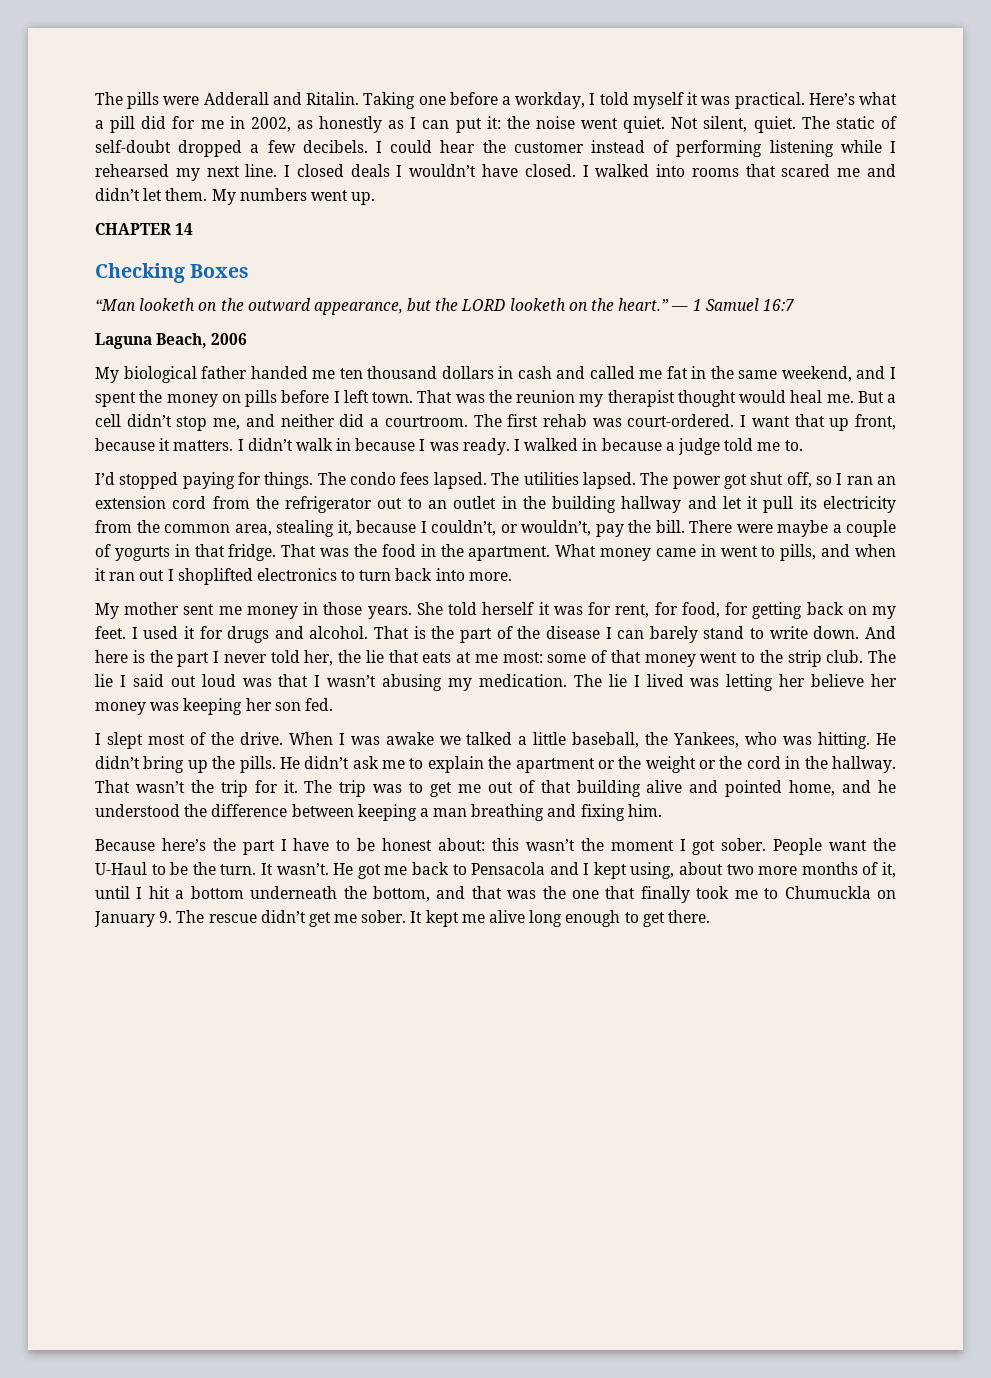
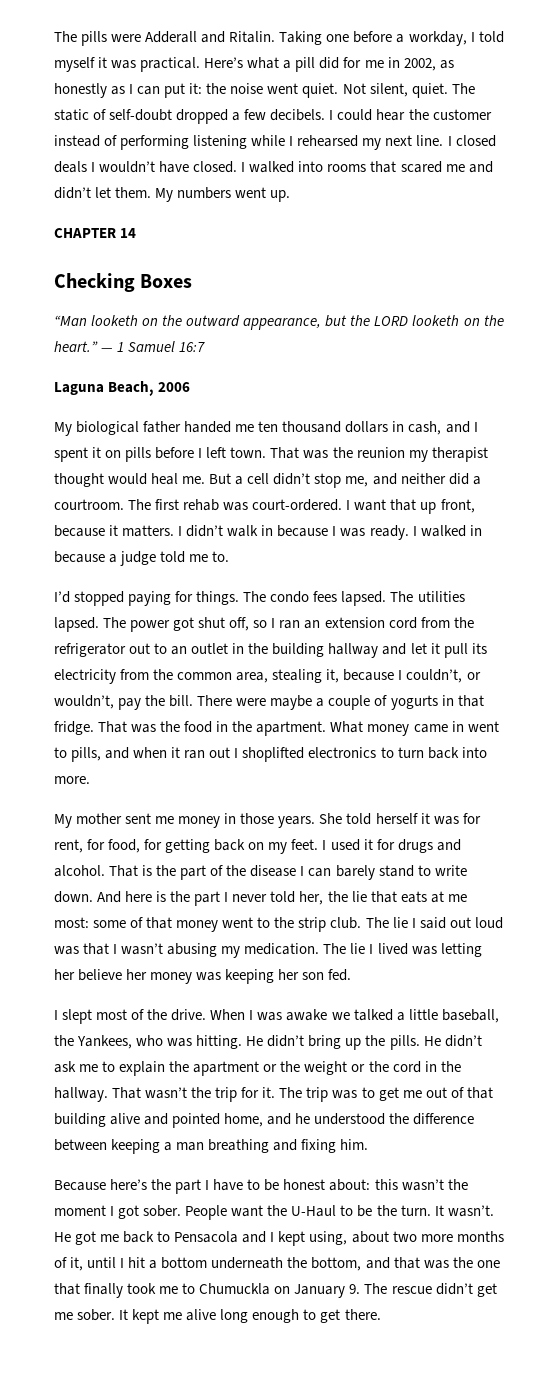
[517,366,852,382] cash and called me fat in the same weekend, -> [408,421,442,435] cash,
[139,390,218,407] the money -> [92,447,102,458] it

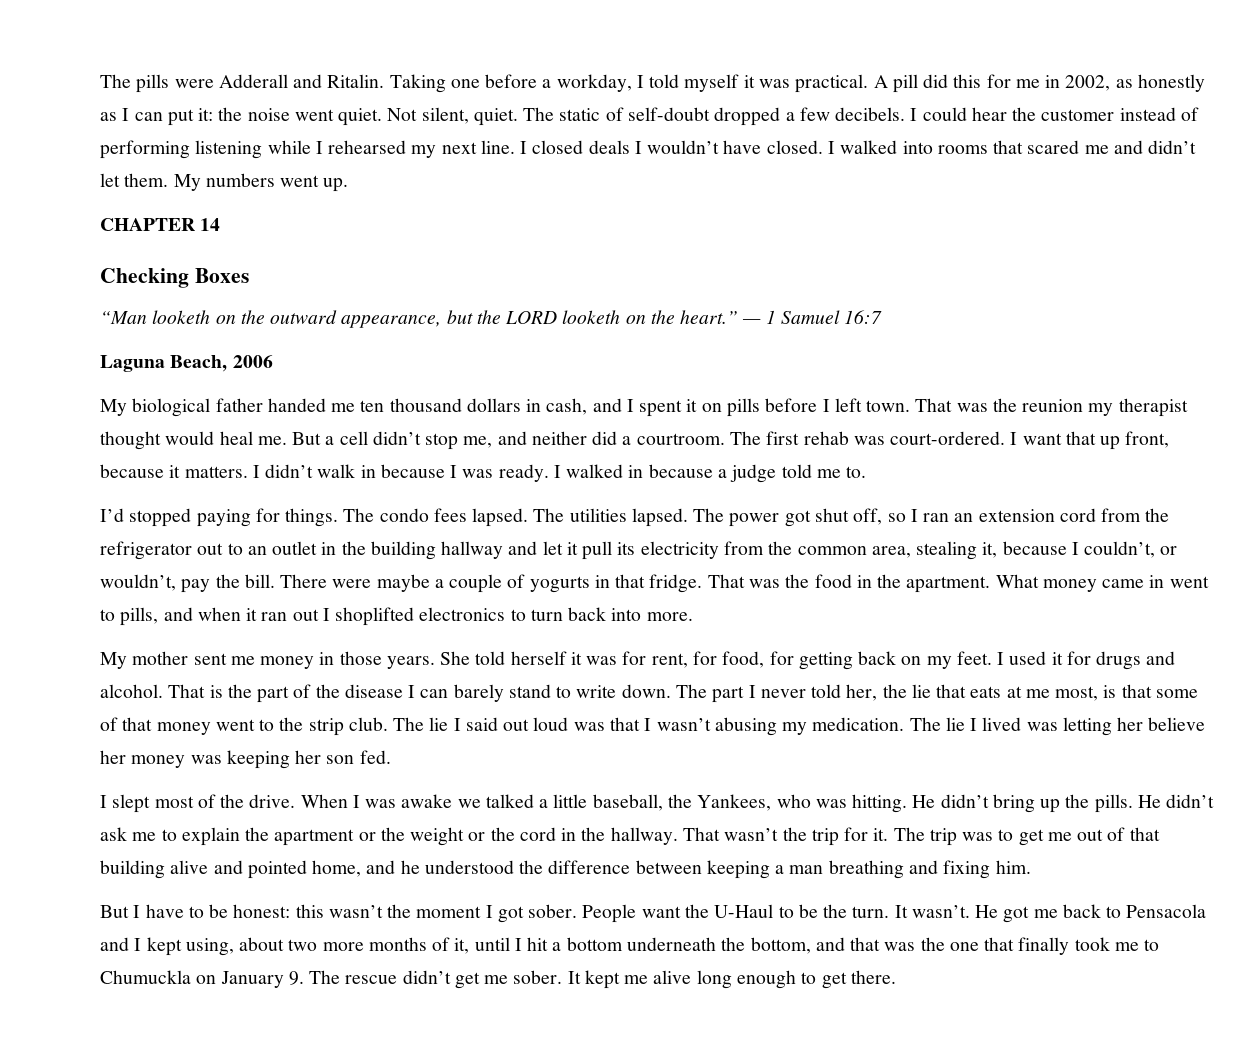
[204,57,292,69] Here’s what a -> [873,75,888,88] A
(340, 63) none -> [953,74,982,88] this
[97,891,191,903] And here is the -> [675,684,707,698] The
[54,917,89,928] most: -> [1055,684,1152,701] most, is that
[54,1179,202,1194] Because here’s the part -> [100,905,129,918] But
[283,1179,371,1191] honest about: -> [233,904,291,918] honest:

